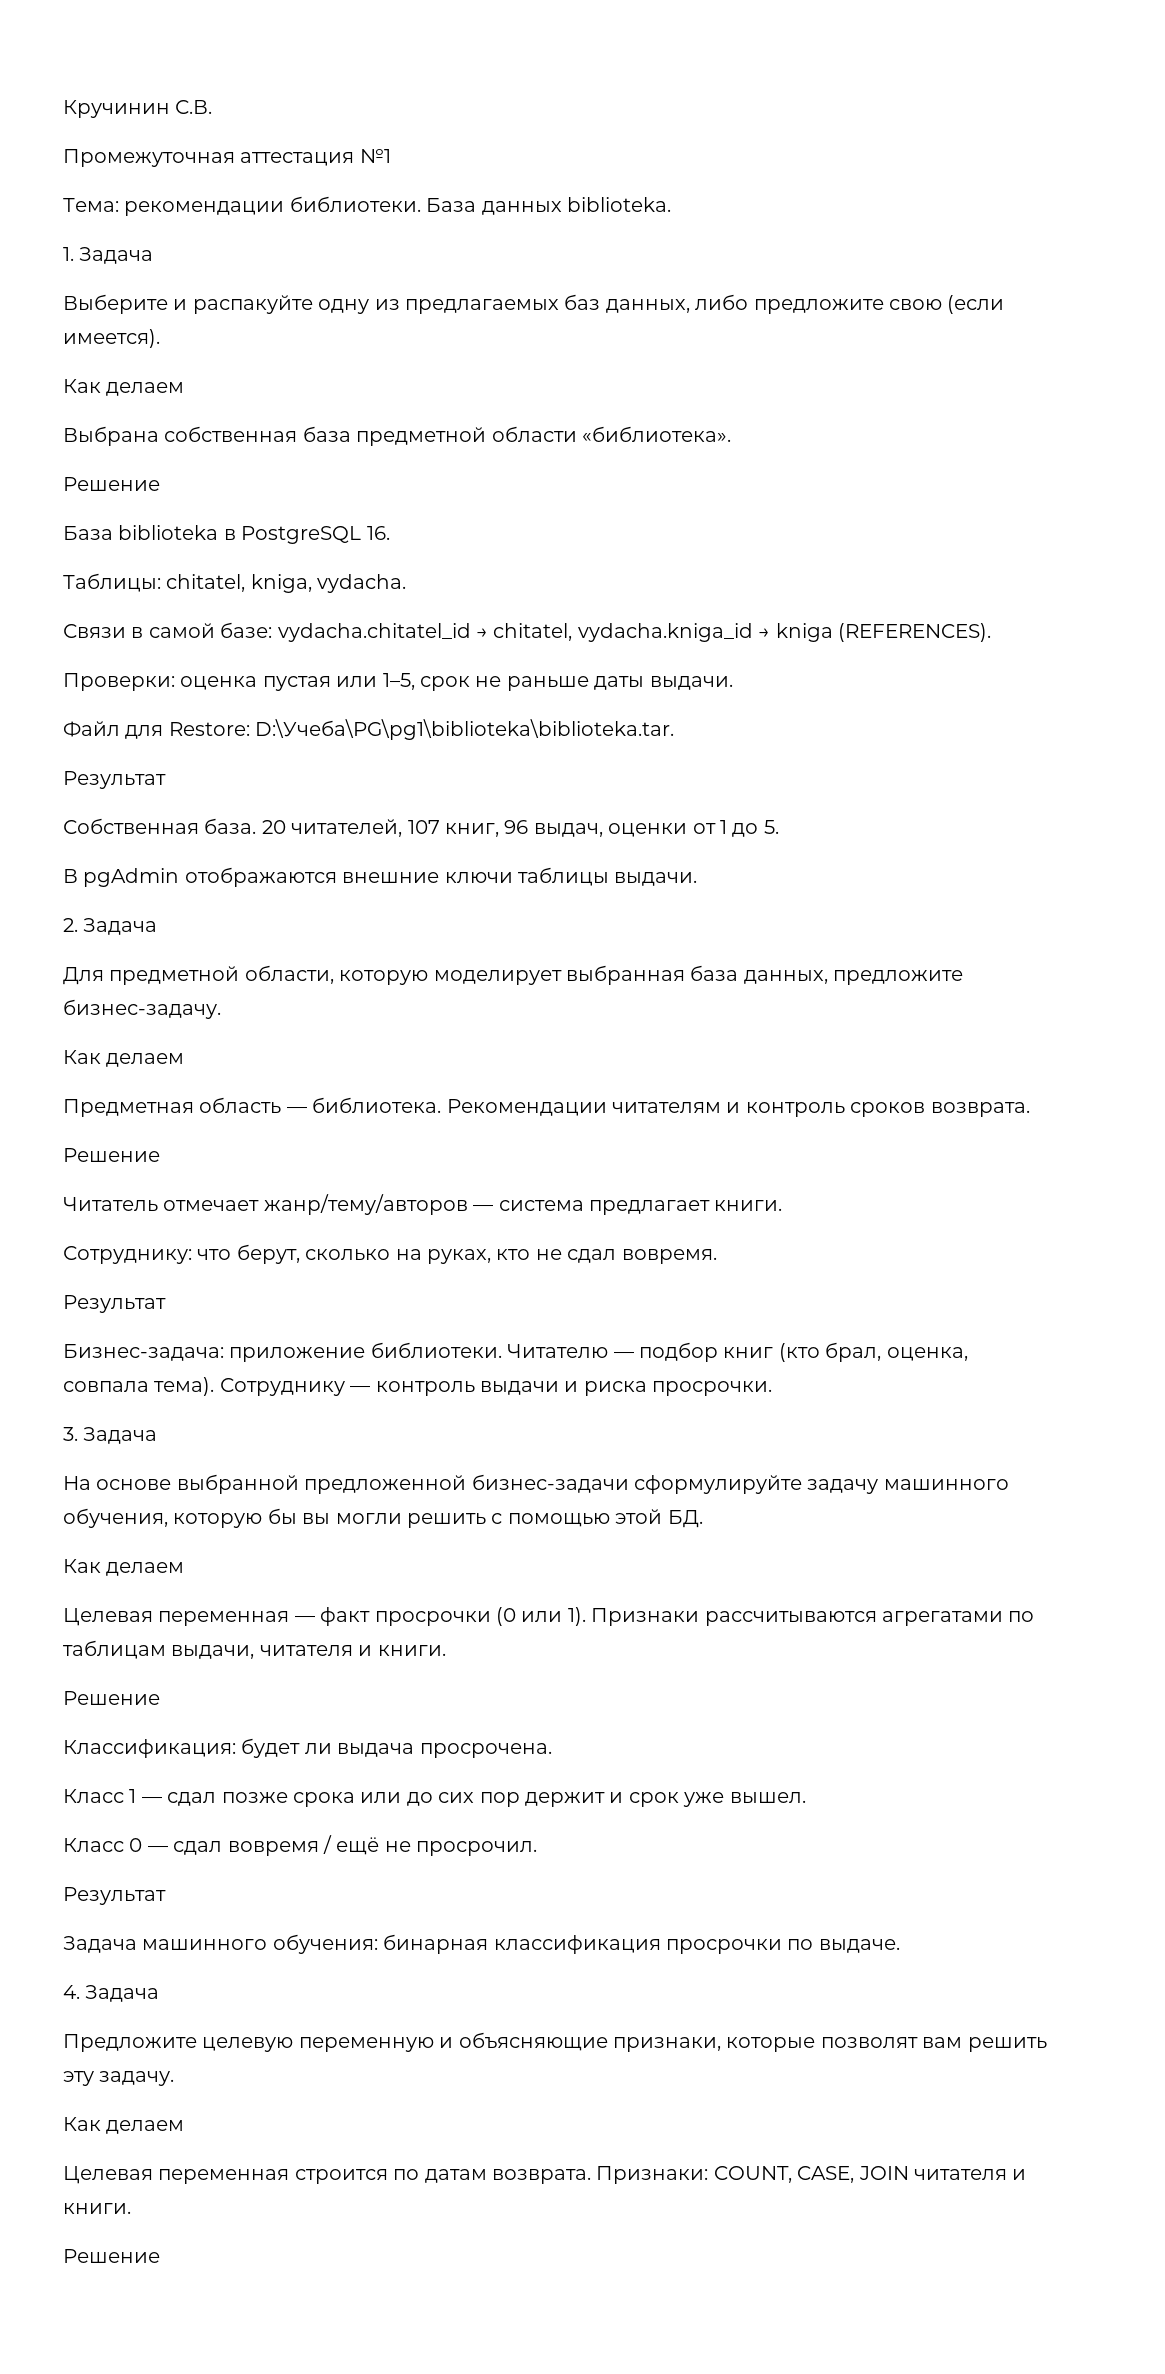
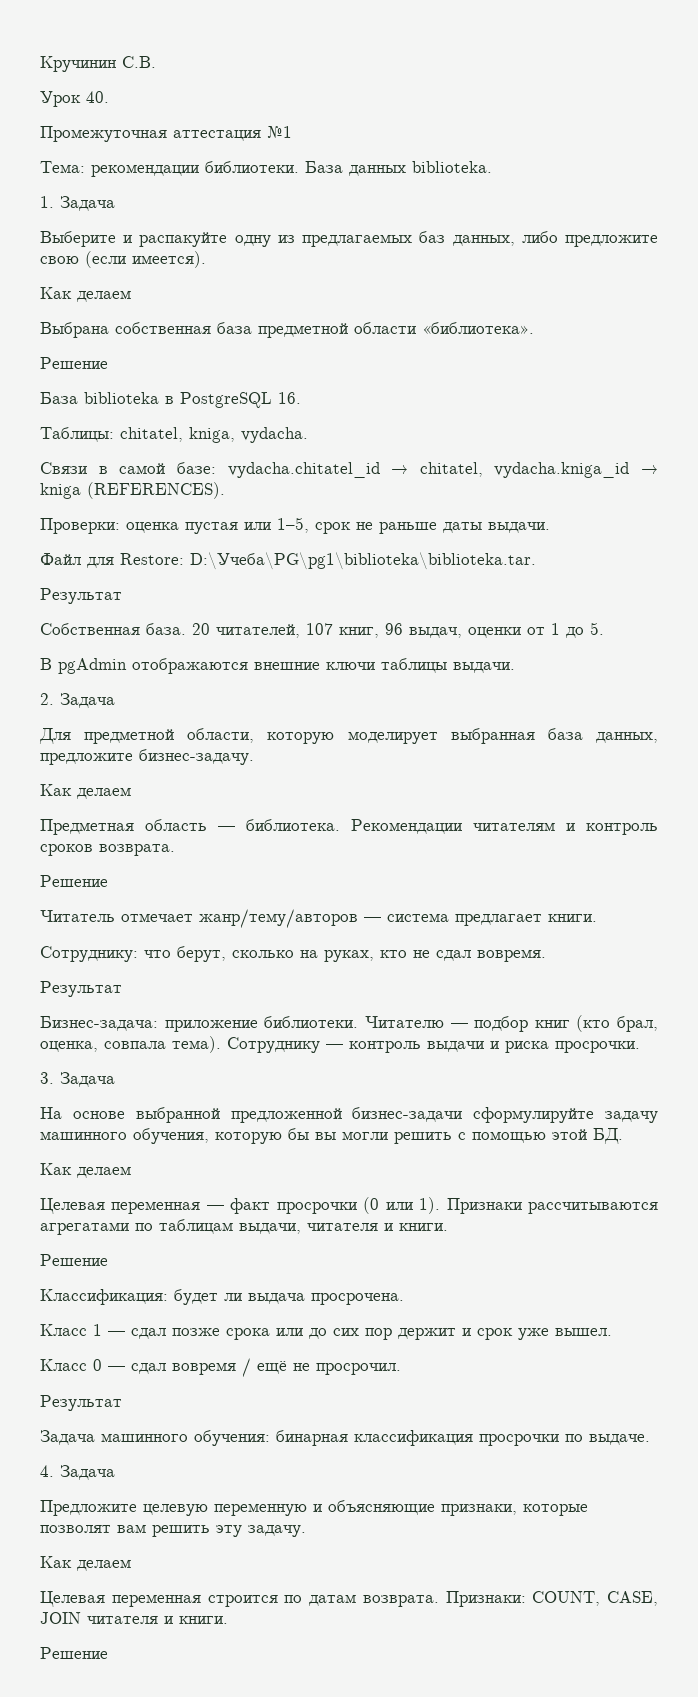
(213, 107) none -> [40,91,109,107] // Урок 40.

